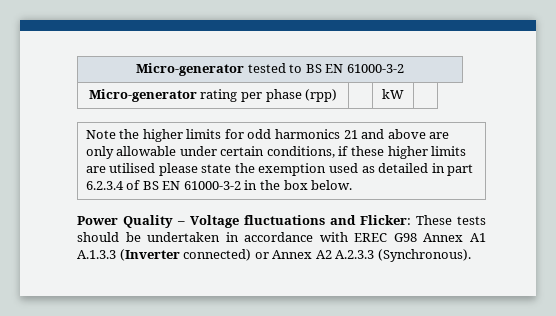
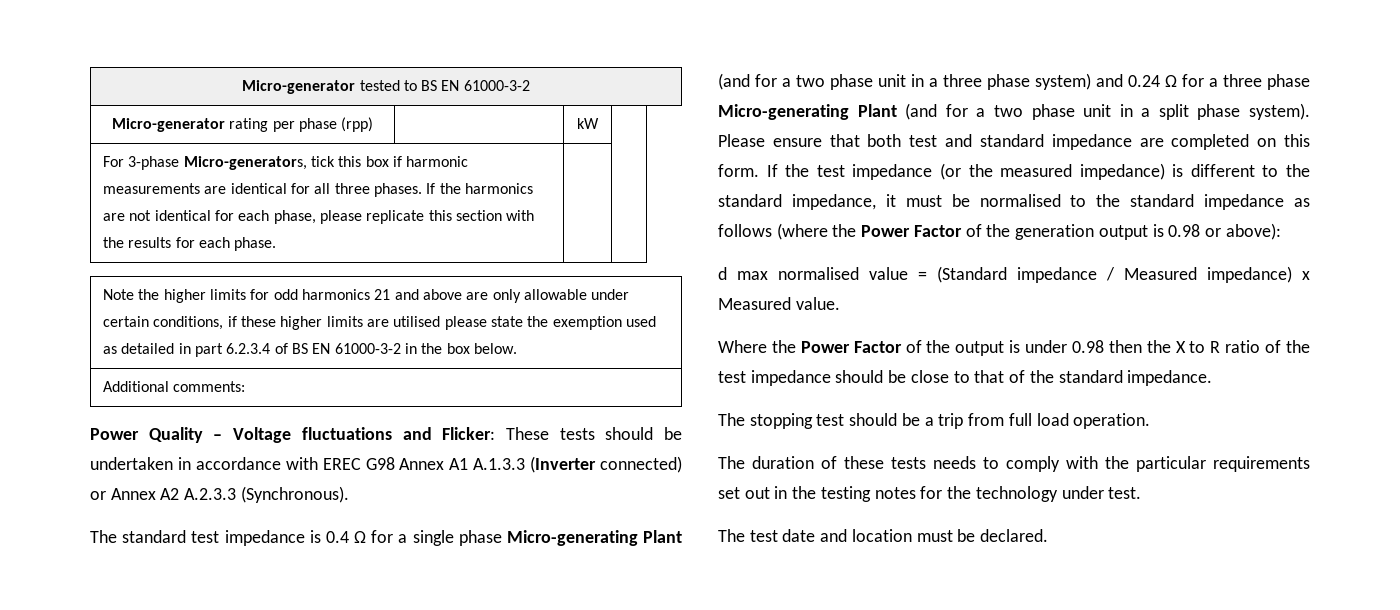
(404, 94) none -> [103,156,469,170] [103,183,533,197] [103,210,535,224] [103,237,277,251] // For 3-phase Micro-generators, tick this box if harmonic measurements are identical for all three phases. If the harmonics are not identical for each phase, please replicate this section with the results for each phase. | |
(353, 185) none -> [103,381,246,392] // Additional comments:
(471, 255) none -> [90,530,682,546] [718,73,1310,90] [718,103,1310,120] [718,134,1310,150] [718,163,1310,180] [718,194,1310,210] [718,223,1281,240] [718,266,1310,283] [718,297,840,310] [718,340,1310,356] [718,370,1213,386] [718,413,1151,429] [718,456,1310,472] [718,486,1142,502] [718,529,1049,542] // The standard test impedance is 0.4 Ω for a single phase Micro-generating Plant (and for a two phase unit in a three phase system) and 0.24 Ω for a three phase Micro-generating Plant (and for a two phase unit in a split phase system). Please ensure that both test and standard impedance are completed on this form. If the test impedance (or the measured impedance) is different to the standard impedance, it must be normalised to the standard impedance as follows (where the Power Factor of the generation output is 0.98 or above): // d max normalised value = (Standard impedance / Measured impedance) x Measured value. // Where the Power Factor of the output is under 0.98 then the X to R ratio of the test impedance should be close to that of the standard impedance. // The stopping test should be a trip from full load operation. // The duration of these tests needs to comply with the particular requirements set out in the testing notes for the technology under test. // The test date and location must be declared.

